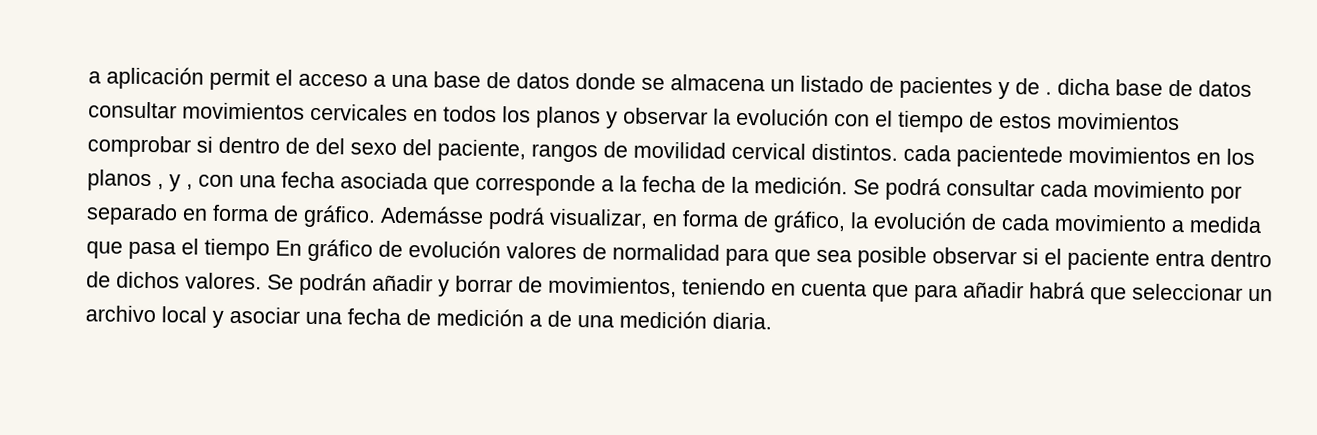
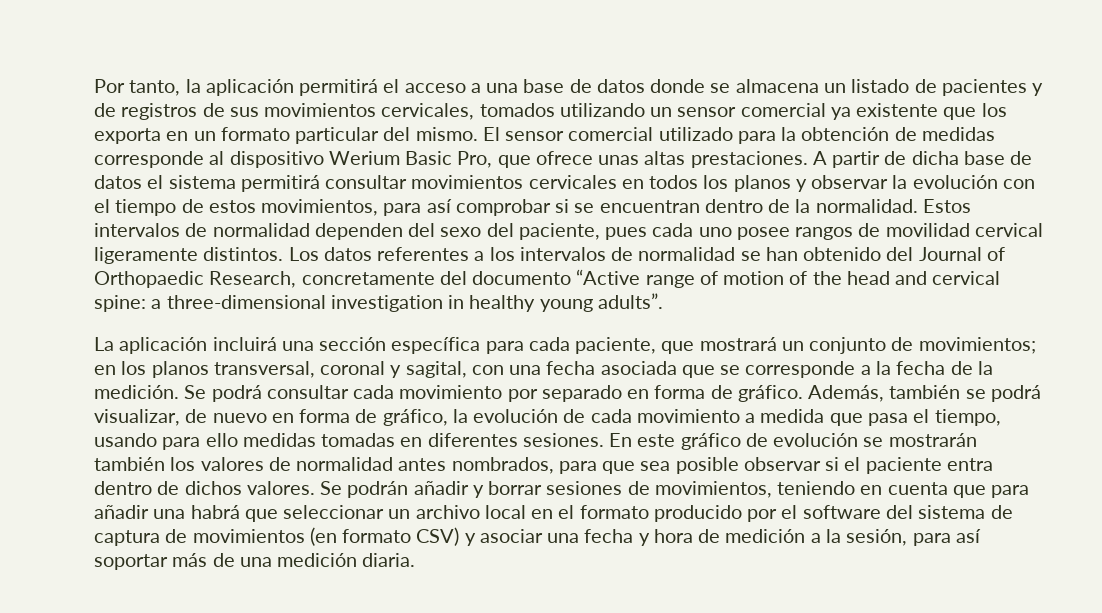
[88,66,270,91] a aplicación permit -> [94,79,379,96] Por tanto, la aplicación permitirá
[1045,91,1052,95] . -> [121,103,1007,120] [94,127,995,144] [94,151,907,168] registros de sus movimientos cervicales, tomados utilizando un sensor comercial ya existente que los exporta en un formato particular del mismo. El sensor comercial utilizado para la obtención de medidas corresponde al dispositivo Werium Basic Pro, que ofrece unas altas prestaciones. A partir de
(1252, 88) none -> [147,175,320,192] el sistema permitirá
[1057,112,1180,131] [87,135,1255,168] [87,169,193,192] movimientos comprobar si dentro de del sexo del paciente, rangos de movilidad cervical distintos. cada pacientede movimientos en los planos , y , -> [261,199,971,216] [94,223,1043,240] [94,247,1005,264] [94,269,1001,288] [94,293,663,312] [94,337,1036,354] [94,361,467,378] movimientos, para así comprobar si se encuentran dentro de la normalidad. Estos intervalos de normalidad dependen del sexo del paciente, pues cada uno posee rangos de movilidad cervical ligeramente distintos. Los datos referentes a los intervalos de normalidad se han obtenido del Journal of Orthopaedic Research, concretamente del documento “Active range of motion of the head and cervical spine: a three-dimensional investigation in healthy young adults”. // La aplicación incluirá una sección específica para cada paciente, que mostrará un conjunto de movimientos; en los planos transversal, coronal y sagital,
(470, 186) none -> [720,365,741,375] se
[380,205,648,230] Ademásse podrá visualizar, -> [808,385,1041,402] [94,409,267,426] Además, también se podrá visualizar, de nuevo
[204,238,501,262] tiempo En gráfico de evolución -> [934,409,1001,426] [94,433,977,450] [94,457,196,471] tiempo, usando para ello medidas tomadas en diferentes sesiones. En este gráfico de evolución se mostrarán también los
(720, 252) none -> [398,457,554,474] antes nombrados,
(513, 284) none -> [546,481,623,495] sesiones
(1024, 290) none -> [153,509,186,519] una
(207, 314) none -> [531,505,1013,522] [94,527,460,546] en el formato producido por el software del sistema de captura de movimientos (en formato CSV)
(401, 316) none -> [638,529,693,546] y hora
(542, 320) none -> [825,529,981,546] [94,553,208,570] la sesión, para así soportar más

